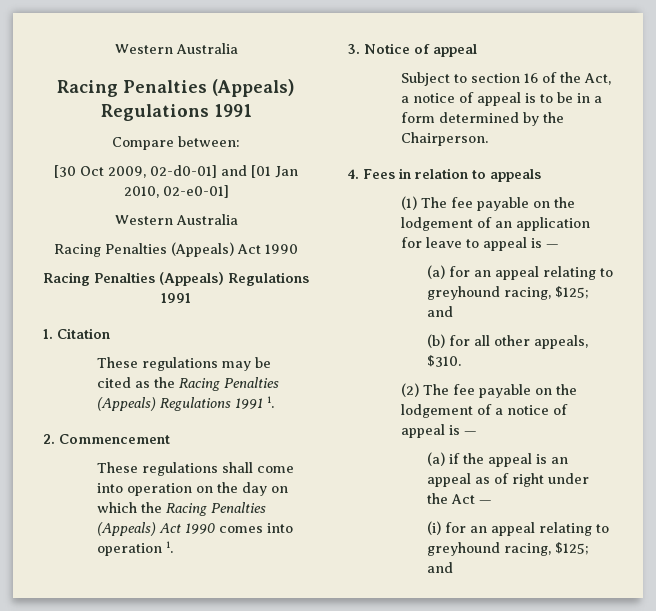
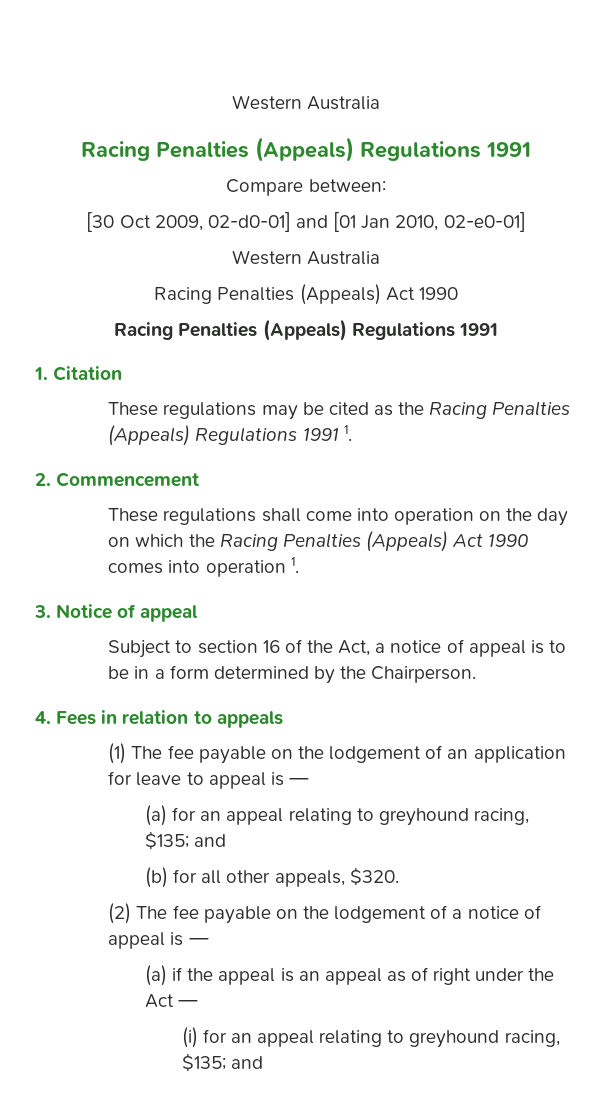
[554,286,589,299] $125; -> [144,831,189,850] $135;
[426,355,461,367] $310. -> [349,867,399,886] $320.
[554,542,589,555] $125; -> [181,1053,226,1072] $135;

